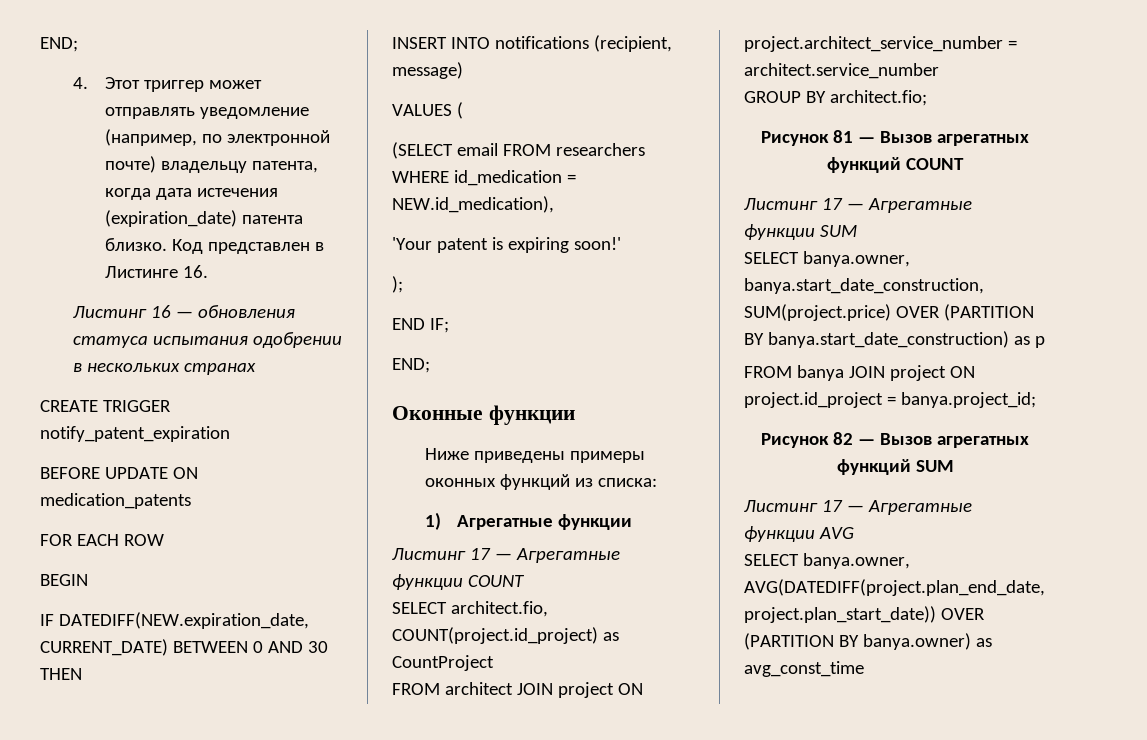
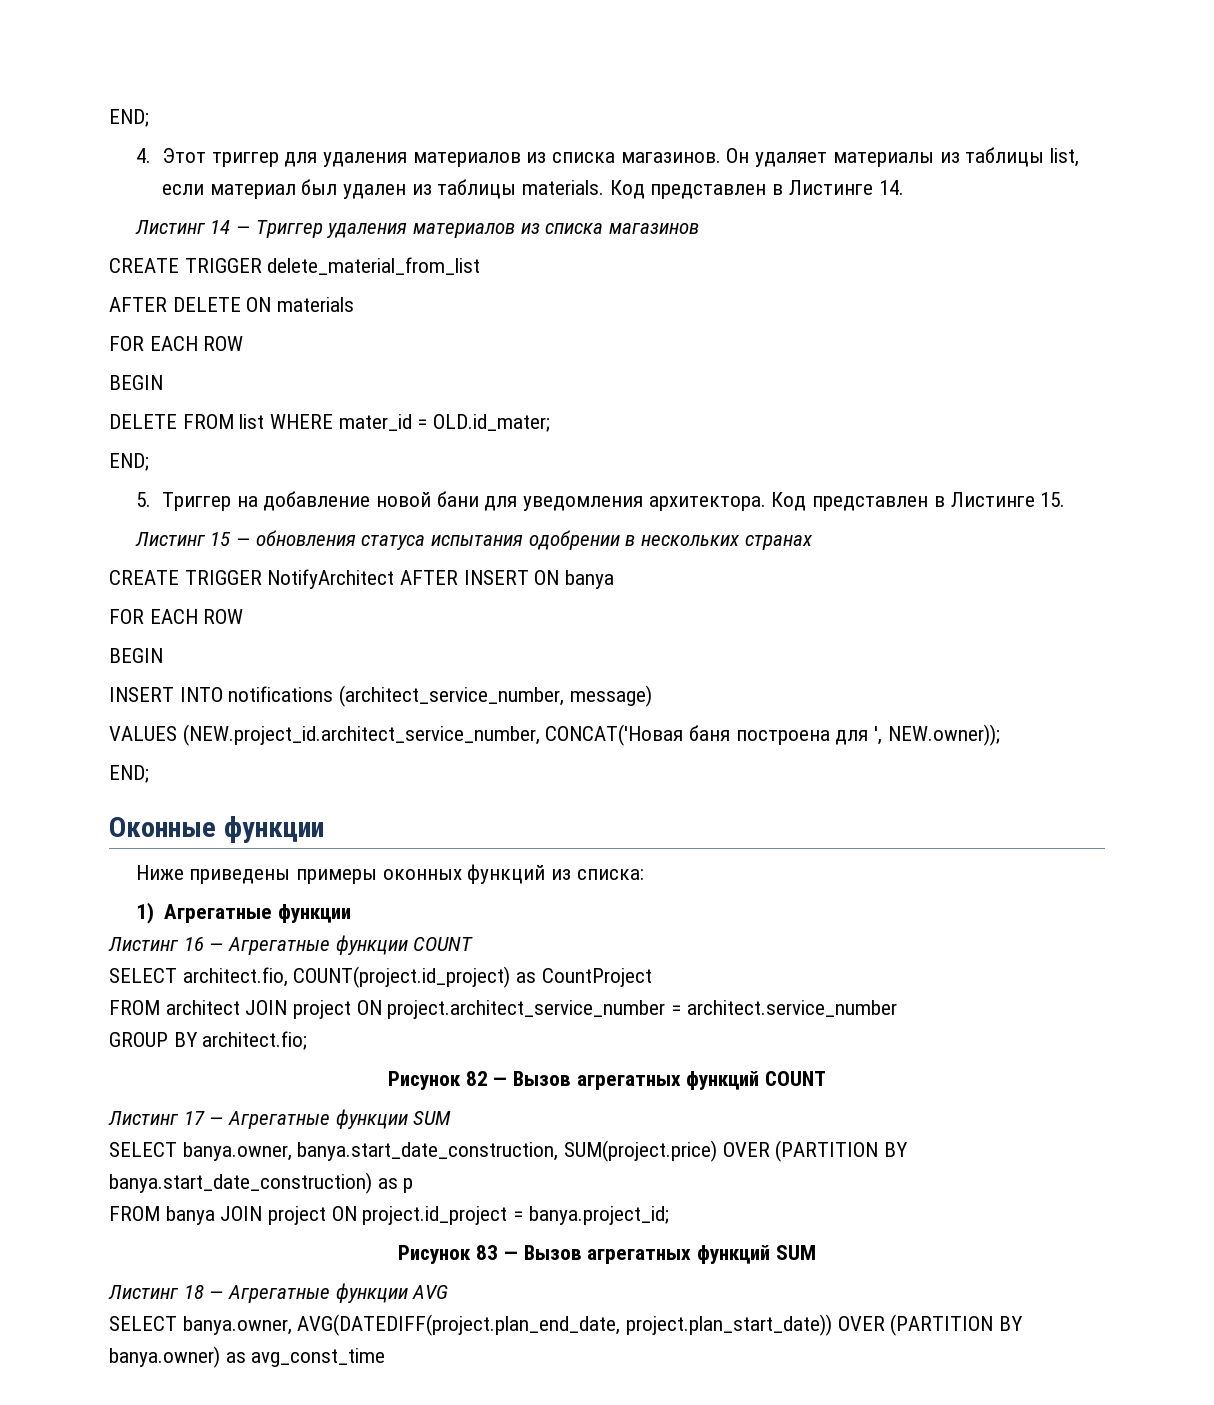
[209,80,263,89] [105,107,310,119] [105,129,331,146] [105,156,319,173] [105,188,279,200] [105,210,304,227] [105,238,325,254] [105,265,209,278] [72,305,171,318] может отправлять уведомление (например, по электронной почте) владельцу патента, когда дата истечения (expiration_date) патента близко. Код представлен в Листинге 16. // Листинг 16 -> [284,147,1079,167] [162,179,904,199] [134,220,699,238] [109,257,481,275] [109,297,355,312] [109,336,244,351] [109,375,163,390] [109,414,551,432] [109,453,149,471] [135,491,1066,511] [134,532,232,546] для удаления материалов из списка магазинов. Он удаляет материалы из таблицы list, если материал был удален из таблицы materials. Код представлен в Листинге 14. // Листинг 14 — Триггер удаления материалов из списка магазинов // CREATE TRIGGER delete_material_from_list // AFTER DELETE ON materials // FOR EACH ROW // BEGIN // DELETE FROM list WHERE mater_id = OLD.id_mater; // END; // 5. Триггер на добавление новой бани для уведомления архитектора. Код представлен в Листинге 15. // Листинг 15
[40,426,230,442] [40,467,198,479] [40,493,191,509] [40,534,164,546] [40,574,88,586] [40,612,309,629] [40,639,328,656] [40,668,82,680] notify_patent_expiration // BEFORE UPDATE ON medication_patents // FOR EACH ROW // BEGIN // IF DATEDIFF(NEW.expiration_date, CURRENT_DATE) BETWEEN 0 AND 30 THEN -> [267,569,615,589] [109,609,244,624] [109,648,163,663] NotifyArchitect AFTER INSERT ON banya // FOR EACH ROW // BEGIN
[593,35,672,52] (recipient, -> [339,685,565,707] (architect_service_number,
[456,102,463,119] [392,142,645,159] [392,170,576,186] [392,196,554,213] [392,237,621,253] [392,276,403,293] [392,318,449,333] ( // (SELECT email FROM researchers WHERE id_medication = NEW.id_medication), // 'Your patent is expiring soon!' // ); // END IF; -> [182,724,1000,746] (NEW.project_id.architect_service_number, CONCAT('Новая баня построена для ', NEW.owner));
[469,548,491,560] 17 -> [183,937,204,951] 16
[833,130,854,143] 81 -> [465,1071,488,1086] 82
[833,432,854,445] 82 -> [476,1245,499,1260] 83
[821,500,843,512] 17 -> [183,1285,204,1299] 18

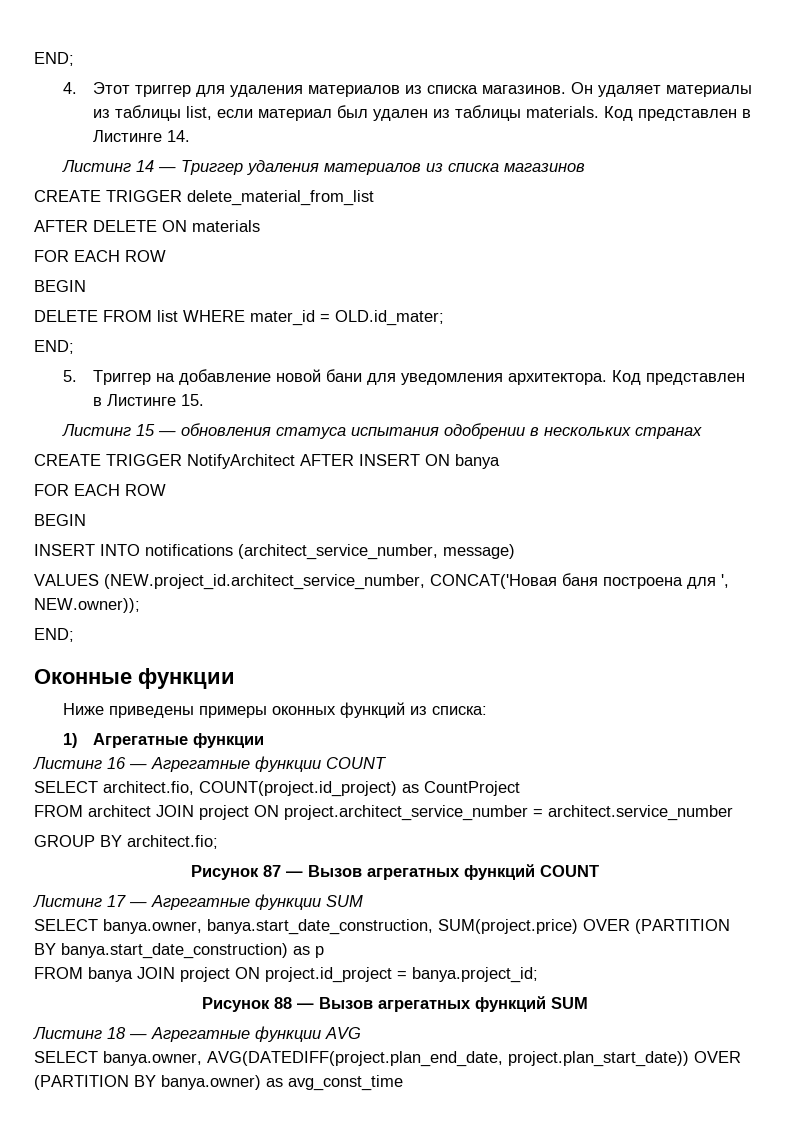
[465,1071,488,1086] 82 -> [263,865,281,877] 87
[476,1245,499,1260] 83 -> [274,997,292,1009] 88

